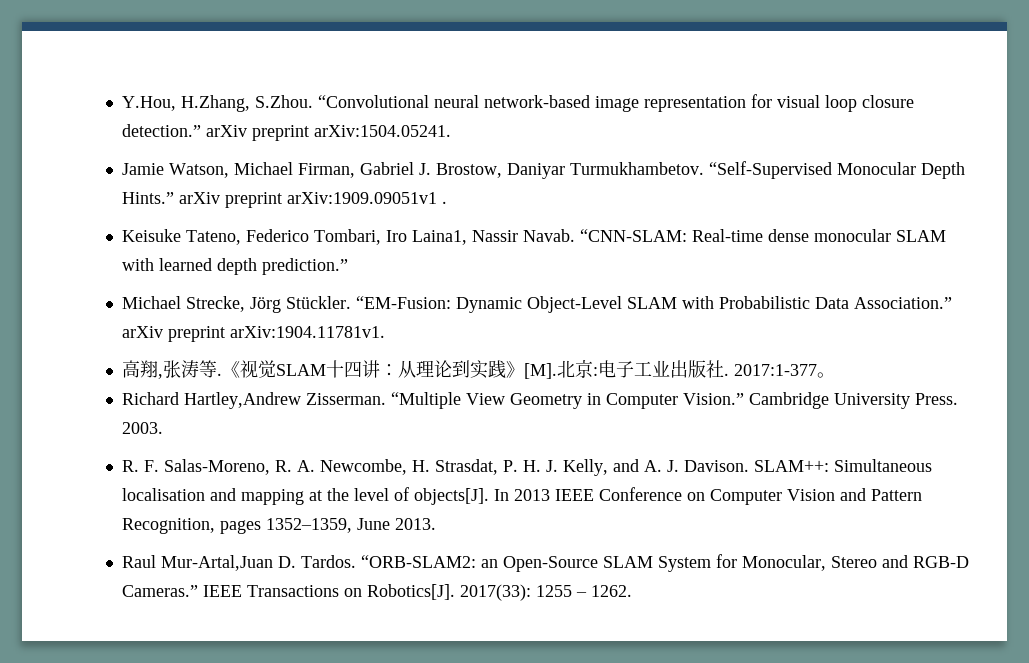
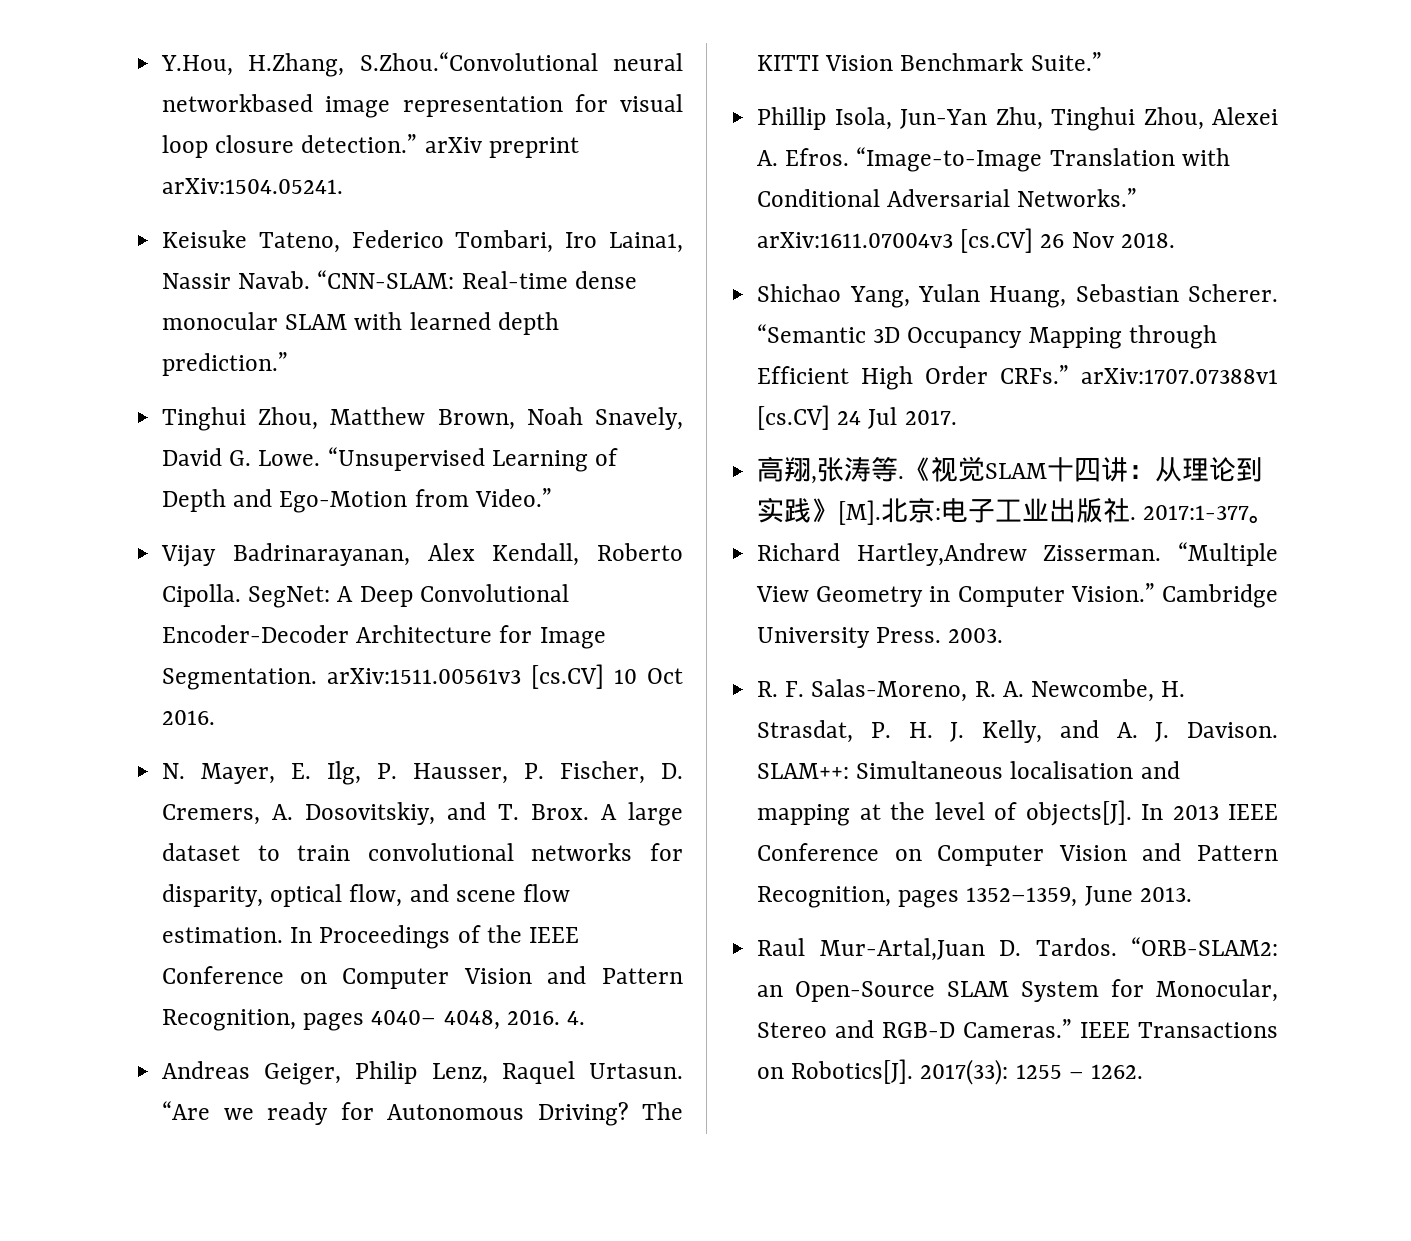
[254,95,590,108] S.Zhou. “Convolutional neural network-based -> [359,52,683,71] [162,94,314,112] S.Zhou.“Convolutional neural networkbased
[121,161,965,179] [121,192,447,208] // Jamie Watson, Michael Firman, Gabriel J. Brostow, Daniyar Turmukhambetov. “Self-Supervised Monocular Depth Hints.” arXiv preprint arXiv:1909.09051v1 . -> (344, 186) none
[121,296,952,313] [121,326,385,342] Michael Strecke, Jörg Stückler. “EM-Fusion: Dynamic Object-Level SLAM with Probabilistic Data Association.” arXiv preprint arXiv:1904.11781v1. -> [162,407,683,431] [162,447,618,472] [162,488,552,513] [161,543,683,567] [162,584,569,608] [162,625,606,649] [162,664,683,690] [162,710,216,725] [162,761,683,785] [162,802,683,826] [162,843,684,861] [162,884,570,907] [162,925,579,949] [162,966,683,989] [162,1009,585,1031] [162,1061,683,1085] [162,1101,683,1126] [757,52,1102,71] [757,107,1278,131] [757,147,1230,172] [757,188,1138,207] [757,228,1175,253] [757,284,1278,308] [757,324,1217,349] [757,365,1278,390] [757,405,957,430] Tinghui Zhou, Matthew Brown, Noah Snavely, David G. Lowe. “Unsupervised Learning of Depth and Ego-Motion from Video.” // Vijay Badrinarayanan, Alex Kendall, Roberto Cipolla. SegNet: A Deep Convolutional Encoder-Decoder Architecture for Image Segmentation. arXiv:1511.00561v3 [cs.CV] 10 Oct 2016. // N. Mayer, E. Ilg, P. Hausser, P. Fischer, D. Cremers, A. Dosovitskiy, and T. Brox. A large dataset to train convolutional networks for disparity, optical flow, and scene flow estimation. In Proceedings of the IEEE Conference on Computer Vision and Pattern Recognition, pages 4040– 4048, 2016. 4. // Andreas Geiger, Philip Lenz, Raquel Urtasun. “Are we ready for Autonomous Driving? The KITTI Vision Benchmark Suite.” // Phillip Isola, Jun-Yan Zhu, Tinghui Zhou, Alexei A. Efros. “Image-to-Image Translation with Conditional Adversarial Networks.” arXiv:1611.07004v3 [cs.CV] 26 Nov 2018. // Shichao Yang, Yulan Huang, Sebastian Scherer. “Semantic 3D Occupancy Mapping through Efficient High Order CRFs.” arXiv:1707.07388v1 [cs.CV] 24 Jul 2017.

